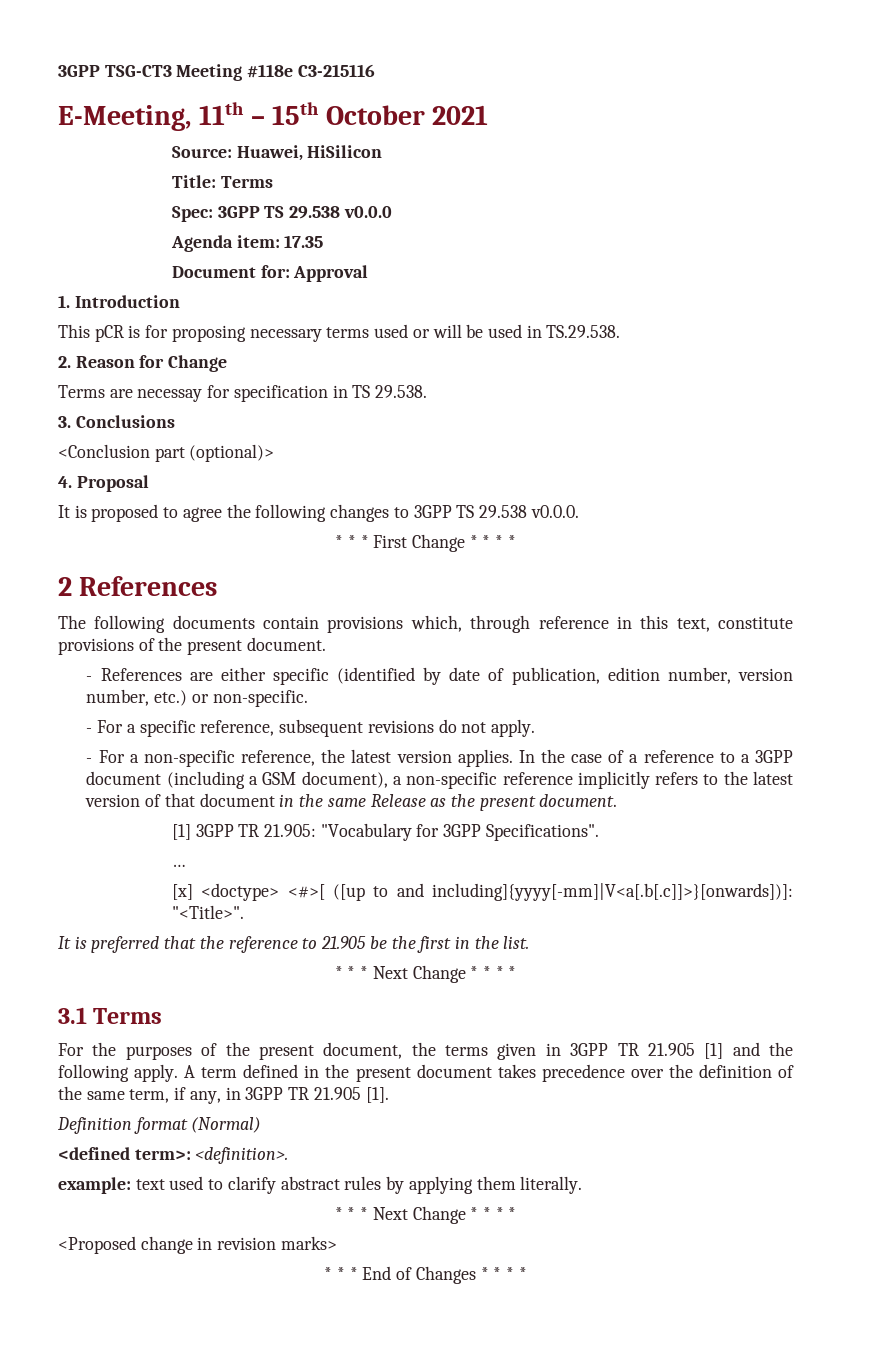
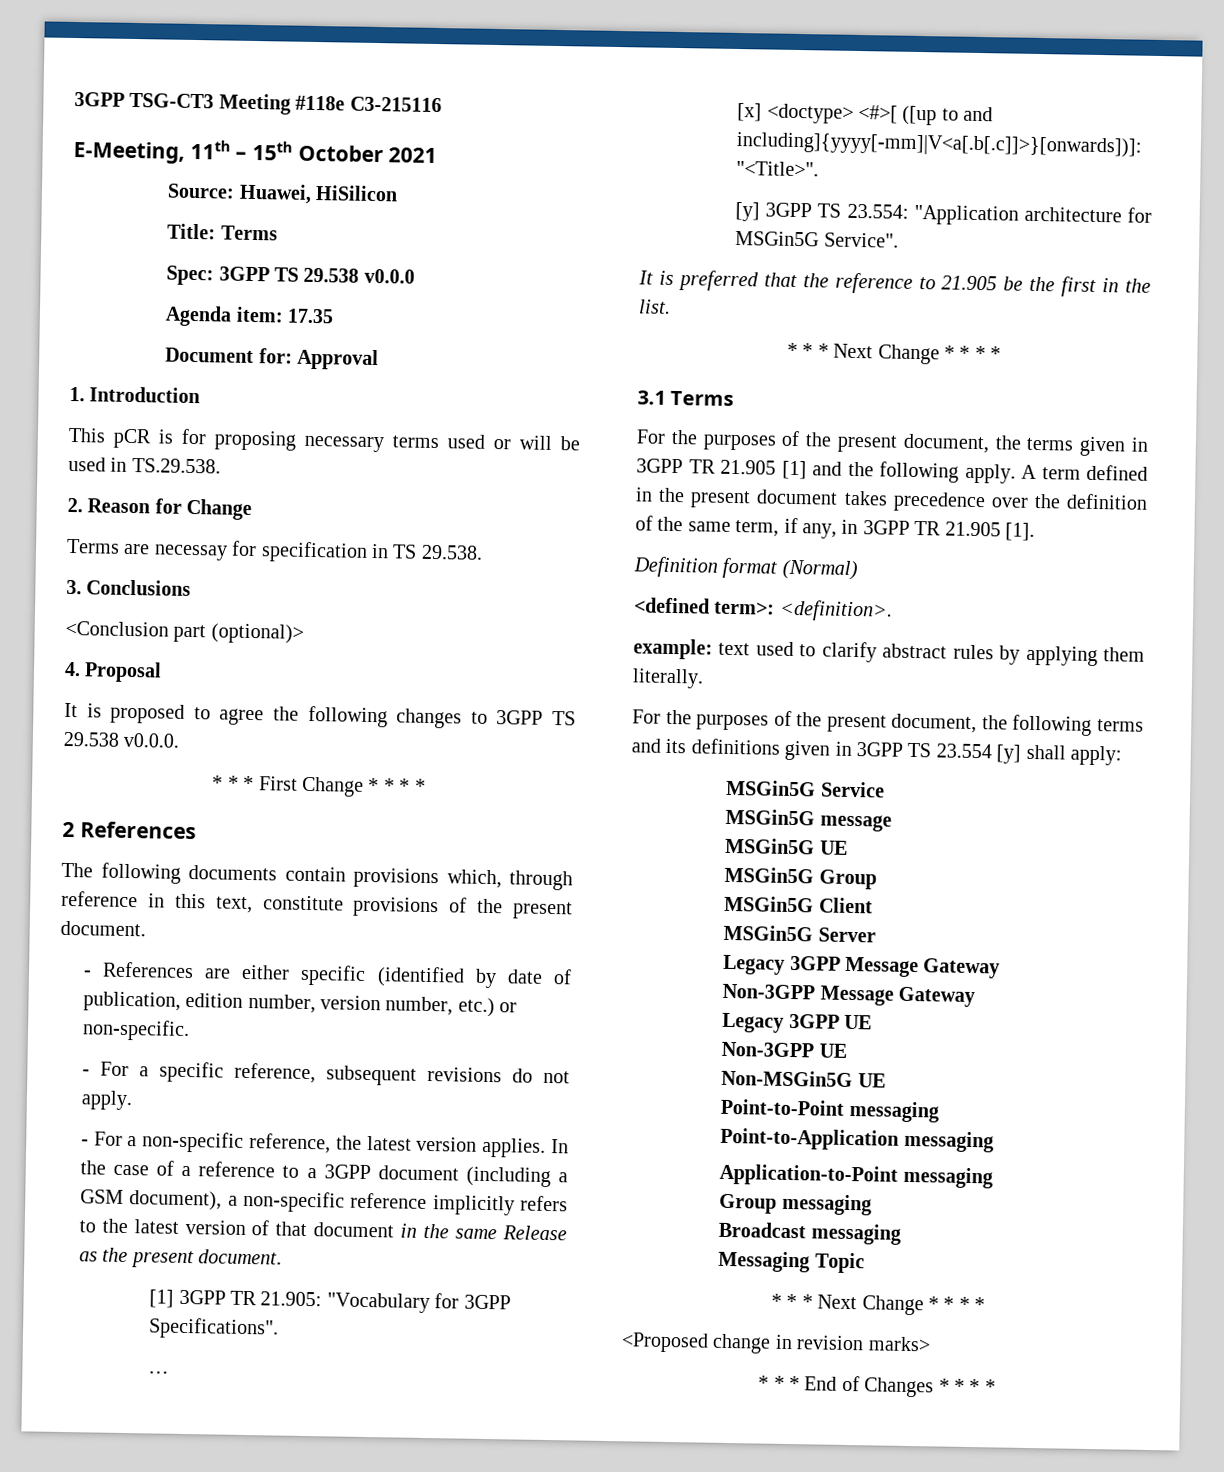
(244, 912) none -> [735,201,1152,226] [735,230,899,248] // [y] 3GPP TS 23.554: "Application architecture for MSGin5G Service".
(583, 1185) none -> [632,709,1144,736] [631,738,1122,766] [726,779,885,798] [725,808,892,832] [725,837,848,855] [724,866,877,890] [724,895,873,914] [723,924,876,943] [723,954,1001,979] [722,983,975,1008] [722,1012,872,1033] [721,1041,847,1058] [721,1069,886,1088] [720,1098,939,1123] [720,1127,994,1153] [719,1163,993,1189] [719,1193,872,1216] [718,1221,901,1245] [718,1250,865,1274] // For the purposes of the present document, the following terms and its definitions given in 3GPP TS 23.554 [y] shall apply: // MSGin5G Service // MSGin5G message // MSGin5G UE // MSGin5G Group // MSGin5G Client // MSGin5G Server // Legacy 3GPP Message Gateway // Non-3GPP Message Gateway // Legacy 3GPP UE // Non-3GPP UE // Non-MSGin5G UE // Point-to-Point messaging // Point-to-Application messaging // Application-to-Point messaging // Group messaging // Broadcast messaging // Messaging Topic

